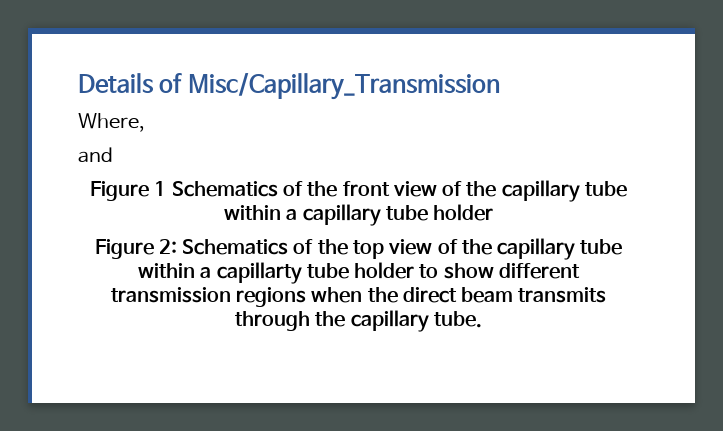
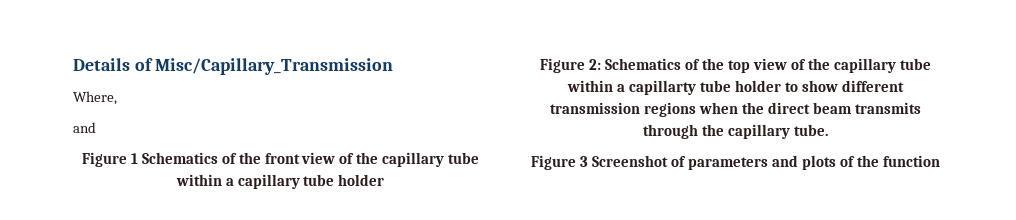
(482, 319) none -> [531,155,940,170] // Figure 3 Screenshot of parameters and plots of the function

